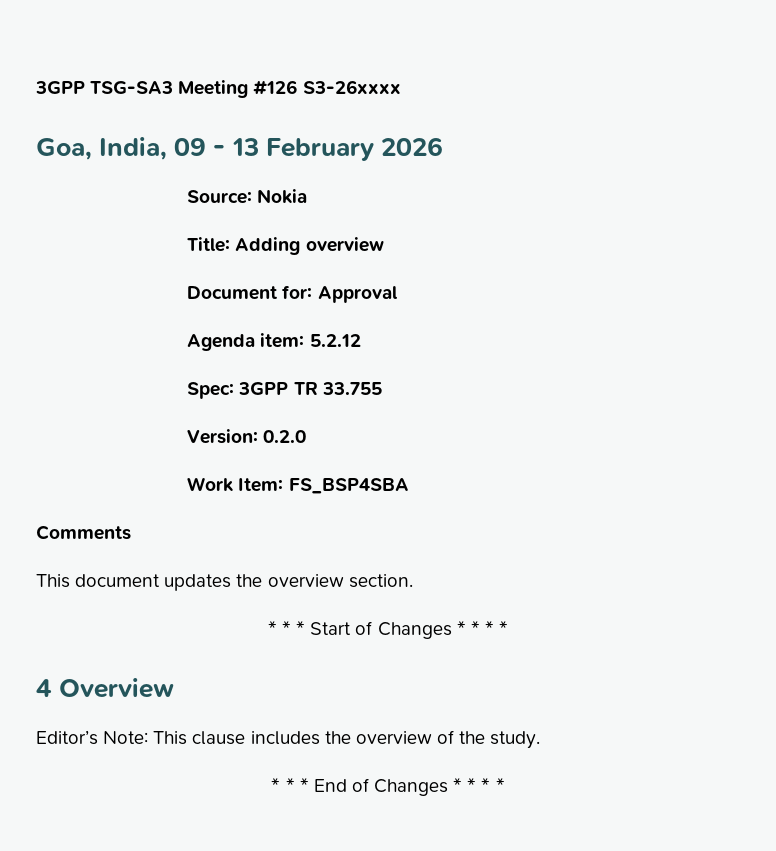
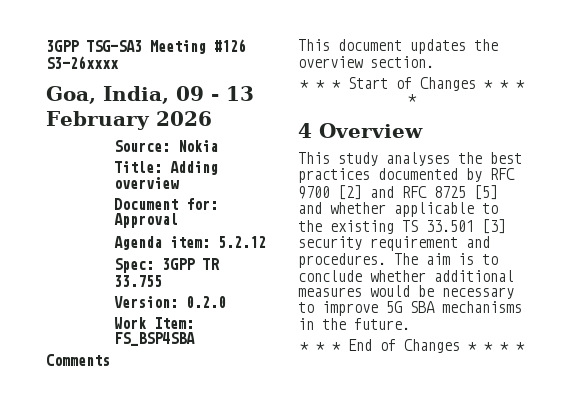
[36,730,541,749] Editor’s Note: This clause includes the overview of the study. -> [298,152,522,166] [298,168,515,183] [298,185,498,200] [298,202,498,217] [298,219,506,234] [298,236,490,251] [298,253,498,268] [298,270,514,282] [298,285,514,299] [298,301,522,316] [298,318,410,330] This study analyses the best practices documented by RFC 9700 [2] and RFC 8725 [5] and whether applicable to the existing TS 33.501 [3] security requirement and procedures. The aim is to conclude whether additional measures would be necessary to improve 5G SBA mechanisms in the future.

